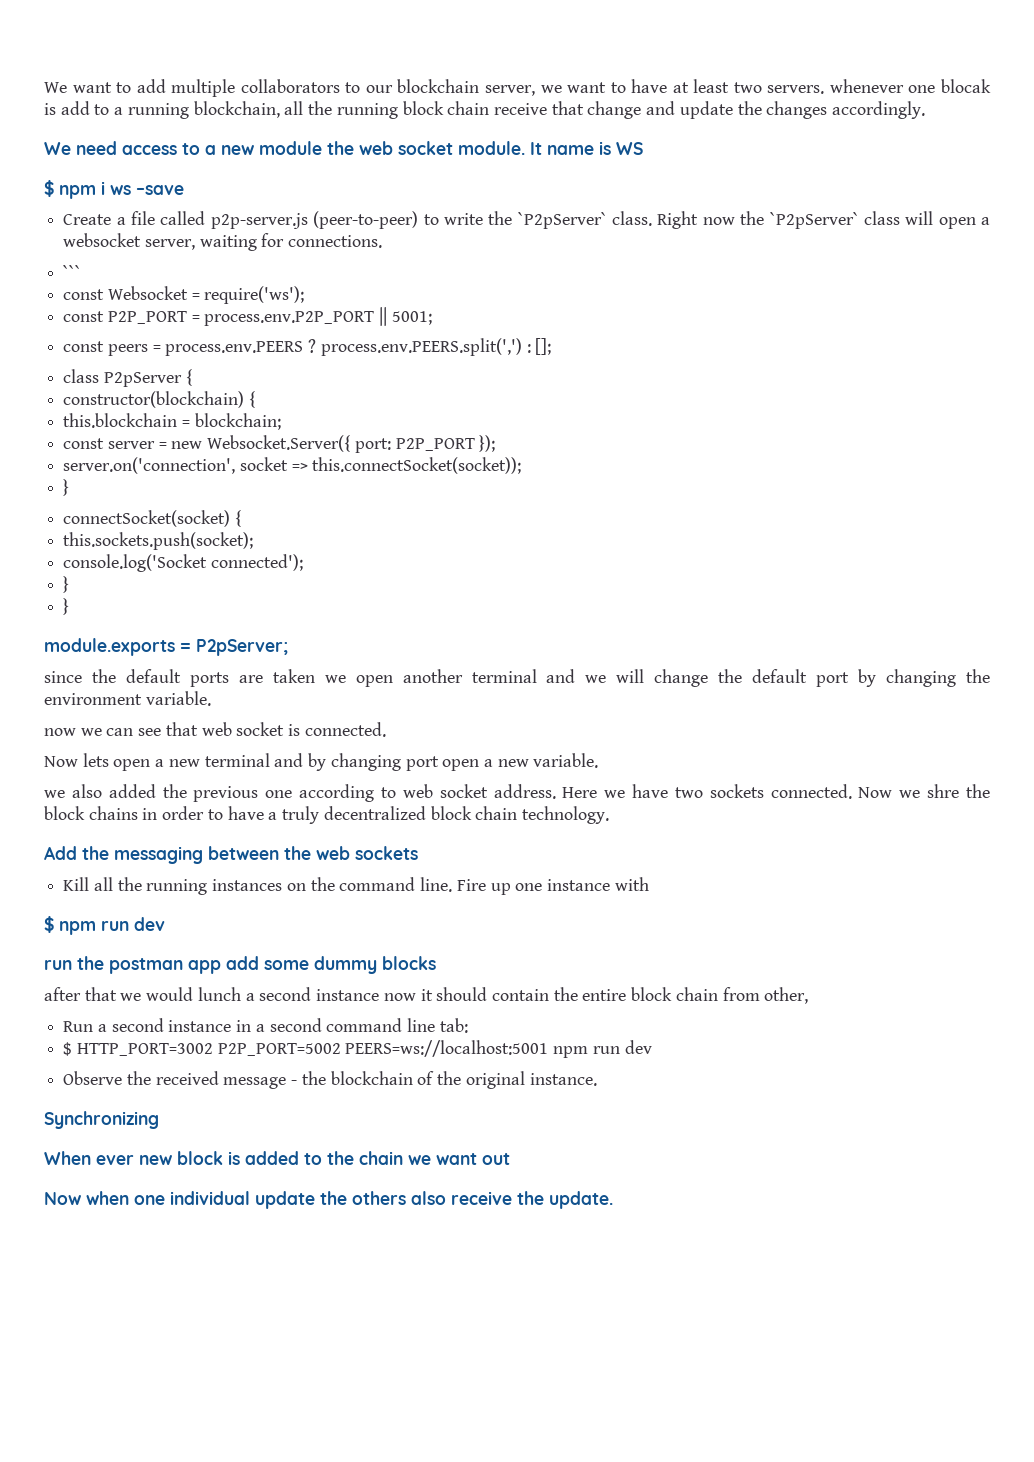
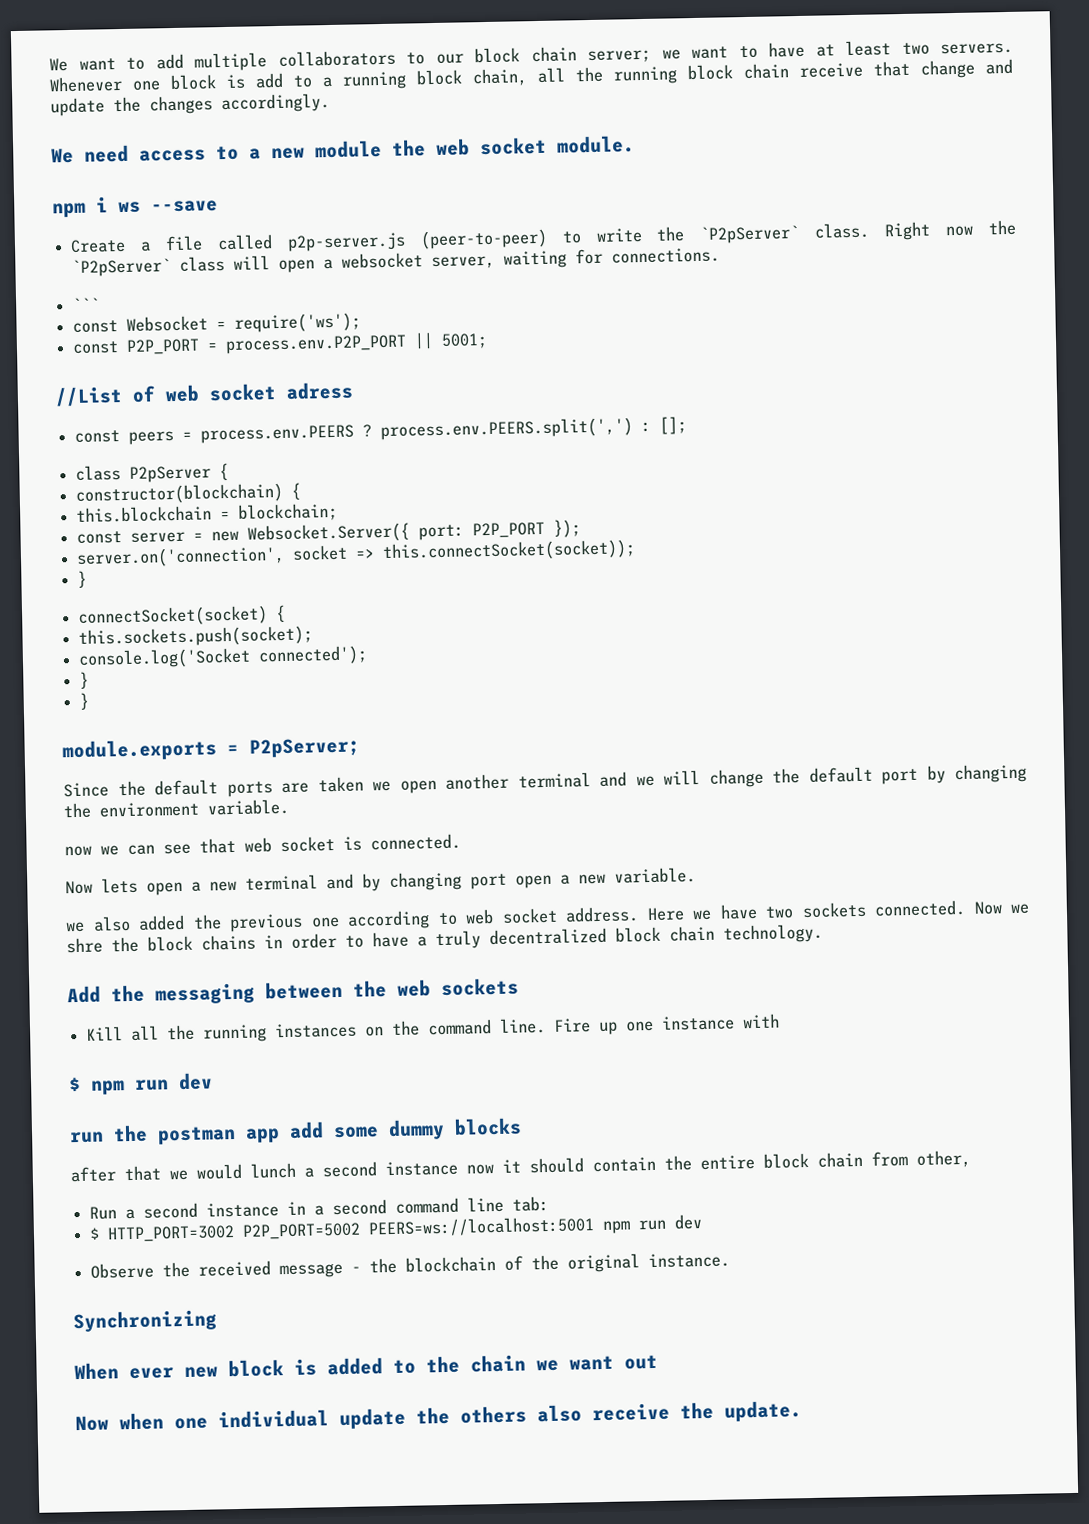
[397,79,535,96] blockchain server, -> [474,46,651,64] block chain server;
[829,79,991,93] whenever one blocak -> [49,74,217,93] Whenever one block
[193,101,280,118] blockchain, -> [416,68,528,87] block chain,
[530,141,643,155] [44,180,54,197] It name is WS // $ -> (635, 144) //
[136,185,184,195] –save -> [151,200,218,213] --save
(432, 318) none -> [55,381,353,407] // //List of web socket adress
[44,671,82,683] since -> [63,782,109,798] Since

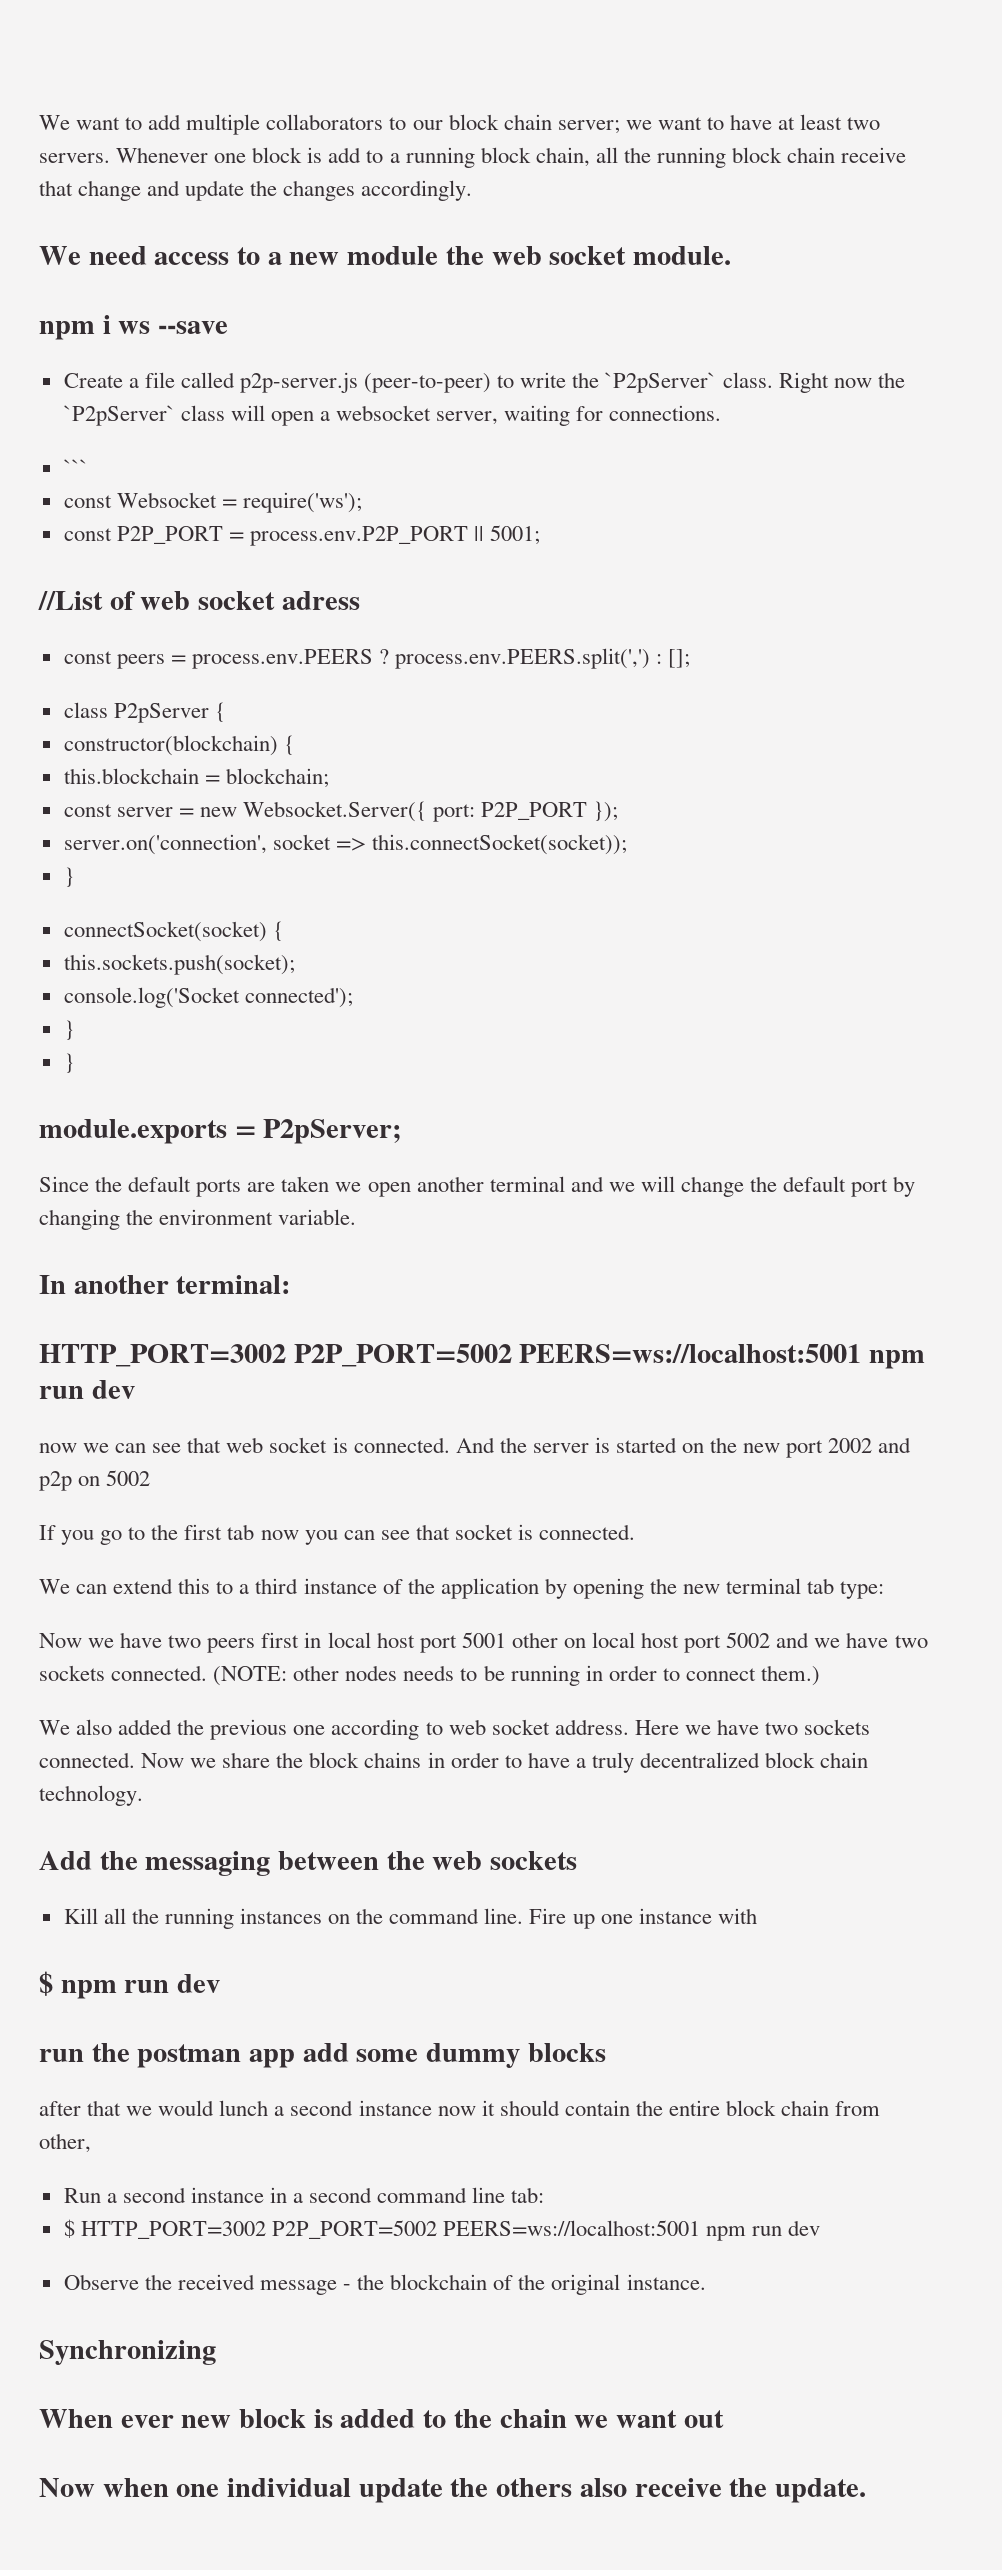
(289, 807) none -> [39,1275,291,1294] [39,1344,926,1369] [39,1380,135,1399] // In another terminal: // HTTP_PORT=3002 P2P_PORT=5002 PEERS=ws://localhost:5001 npm run dev
[65,867,696,896] [65,921,85,933] // Now lets open a new terminal and by changing port open a new variable. // we -> [455,1437,912,1458] [39,1470,151,1491] [39,1524,636,1545] [39,1578,885,1599] [39,1632,928,1653] [39,1665,820,1686] [39,1720,70,1735] And the server is started on the new port 2002 and p2p on 5002 // If you go to the first tab now you can see that socket is connected. // We can extend this to a third instance of the application by opening the new terminal tab type: // Now we have two peers first in local host port 5001 other on local host port 5002 and we have two sockets connected. (NOTE: other nodes needs to be running in order to connect them.) // We
[66,937,103,954] shre -> [222,1752,271,1768] share

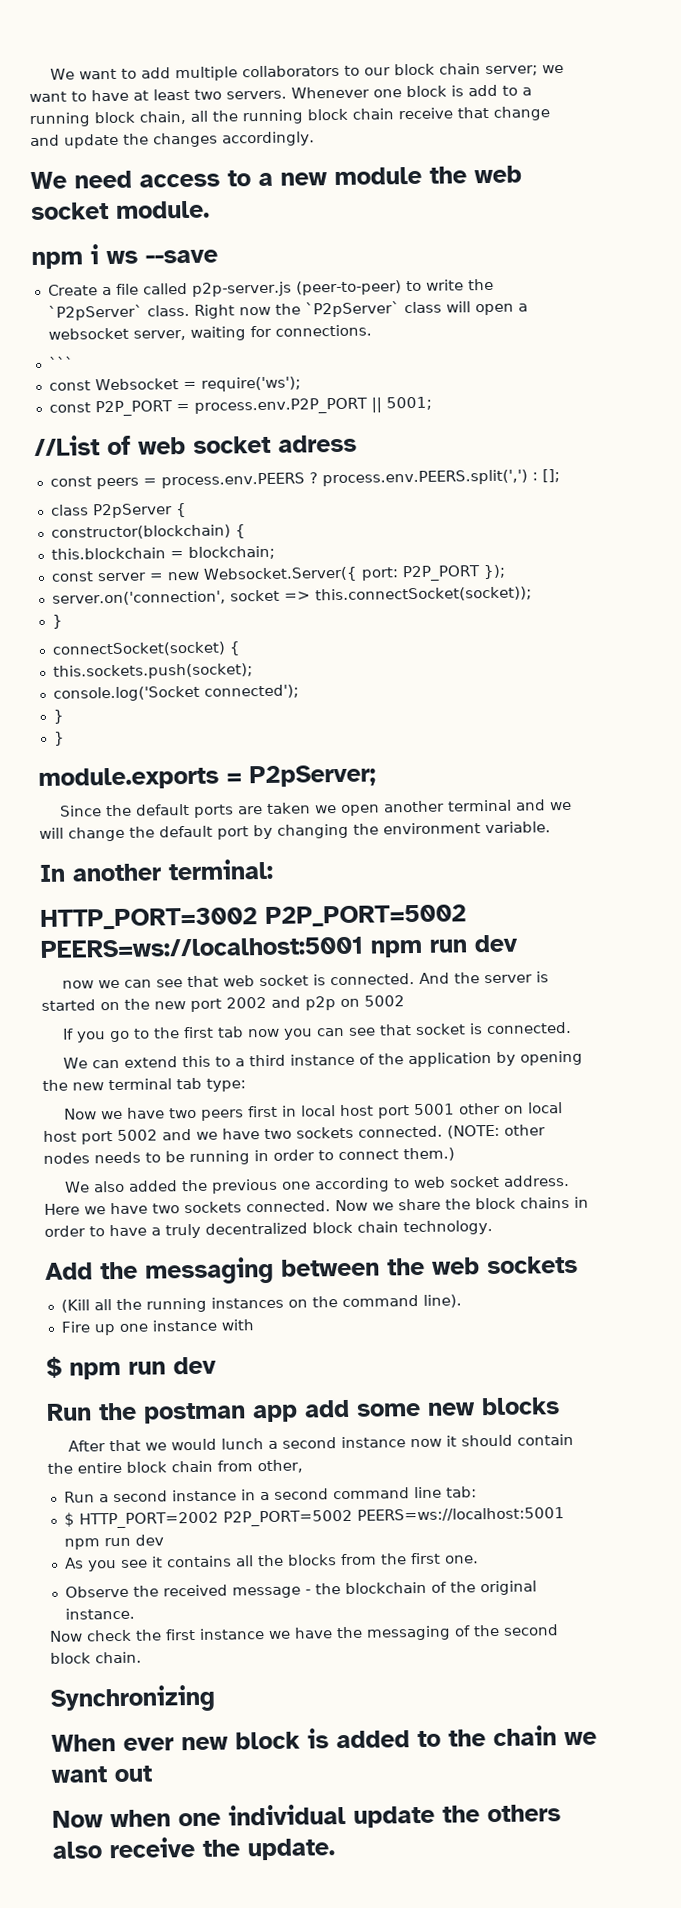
[63,1908,98,1924] Kill -> [60,1299,90,1313] (Kill
[484,1908,524,1924] line. -> [422,1294,462,1308] line). //
[39,2049,84,2062] run -> [46,1403,92,1421] Run
[426,2043,521,2068] dummy -> [427,1402,476,1416] new
[39,2101,81,2116] after -> [67,1440,106,1452] After
[80,2220,821,2241] HTTP_PORT=3002 P2P_PORT=5002 PEERS=ws://localhost:5001 npm run dev -> [78,1507,565,1529] [63,1534,164,1550] [63,1552,479,1572] HTTP_PORT=2002 P2P_PORT=5002 PEERS=ws://localhost:5001 npm run dev // As you see it contains all the blocks from the first one.
(706, 2282) none -> [49,1624,559,1642] [50,1651,142,1664] // Now check the first instance we have the messaging of the second block chain.

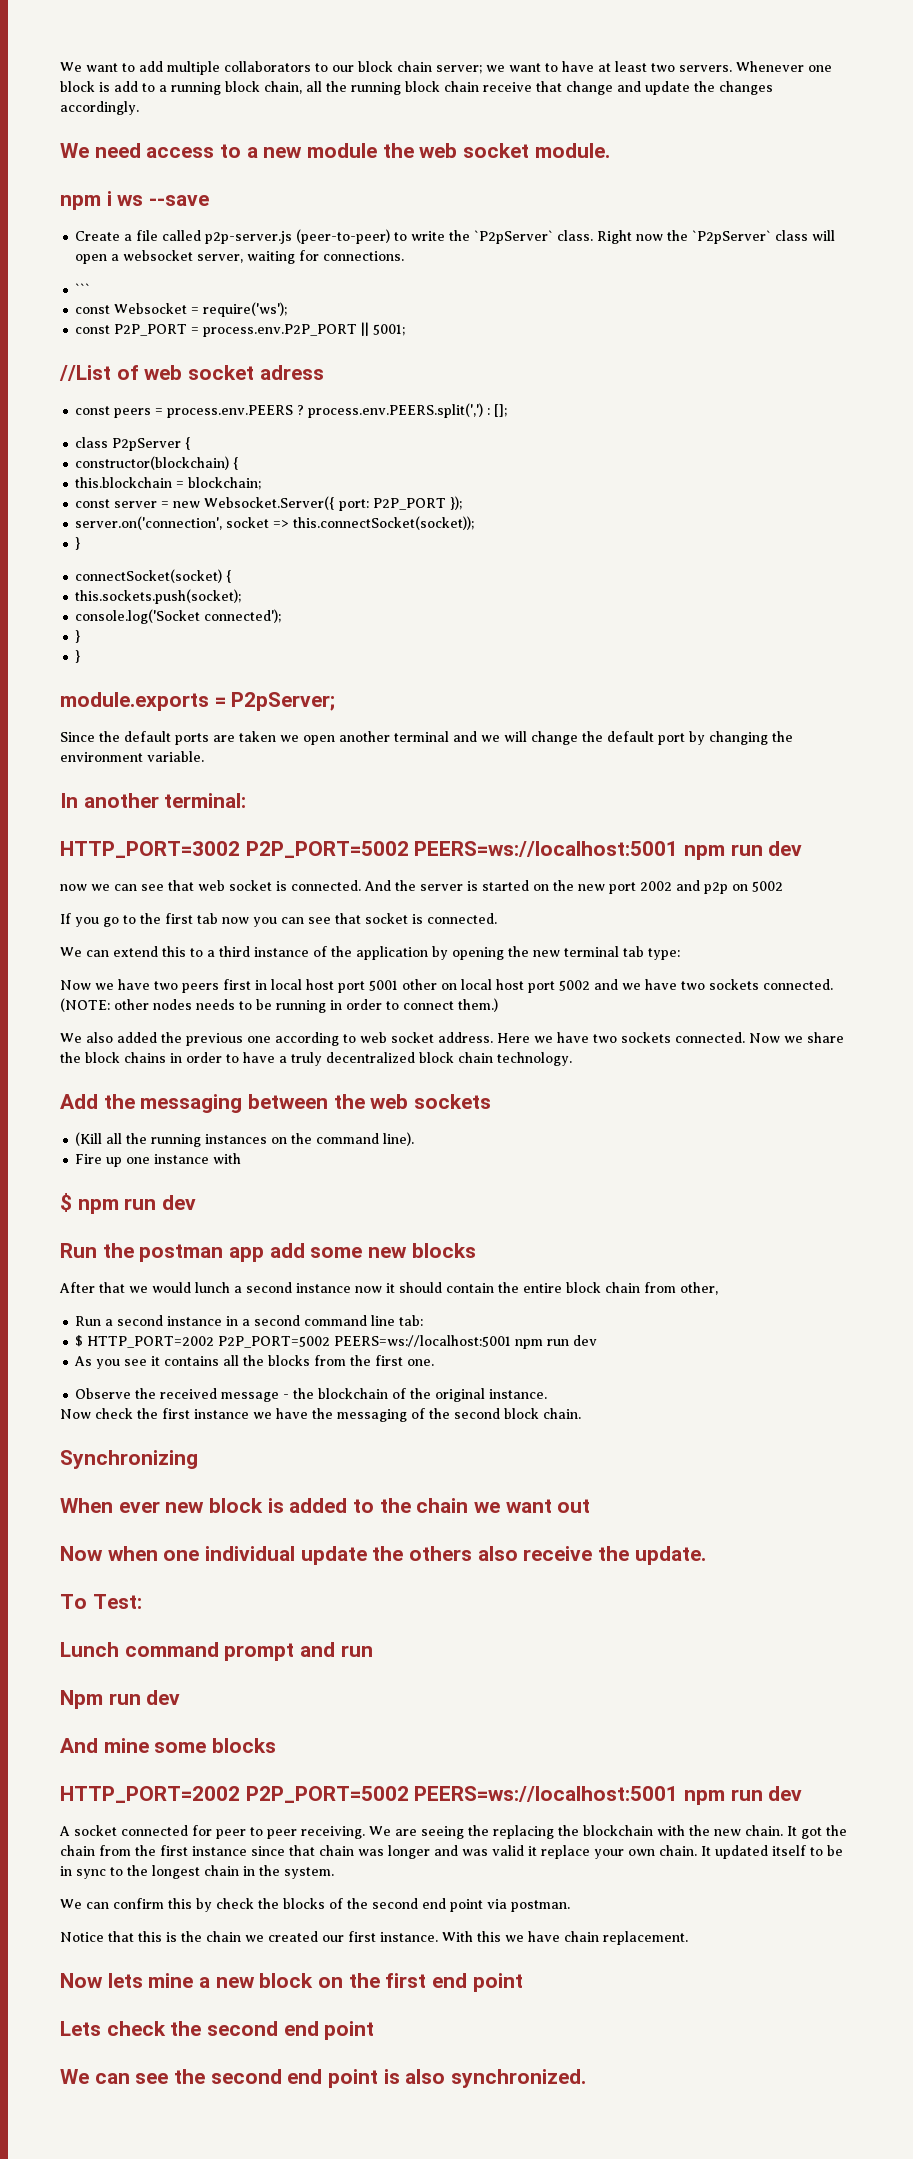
(336, 1849) none -> [60,1594,142,1609] [60,1642,373,1661] [60,1690,181,1709] [60,1738,277,1753] [60,1786,803,1805] [59,1825,847,1839] [60,1845,843,1859] [60,1865,334,1879] [60,1898,570,1912] [60,1931,688,1945] [60,1973,523,1992] [60,2021,375,2040] [60,2069,587,2088] // To Test: // Lunch command prompt and run // Npm run dev // And mine some blocks // HTTP_PORT=2002 P2P_PORT=5002 PEERS=ws://localhost:5001 npm run dev // A socket connected for peer to peer receiving. We are seeing the replacing the blockchain with the new chain. It got the chain from the first instance since that chain was longer and was valid it replace your own chain. It updated itself to be in sync to the longest chain in the system. // We can confirm this by check the blocks of the second end point via postman. // Notice that this is the chain we created our first instance. With this we have chain replacement. // Now lets mine a new block on the first end point // Lets check the second end point // We can see the second end point is also synchronized.

